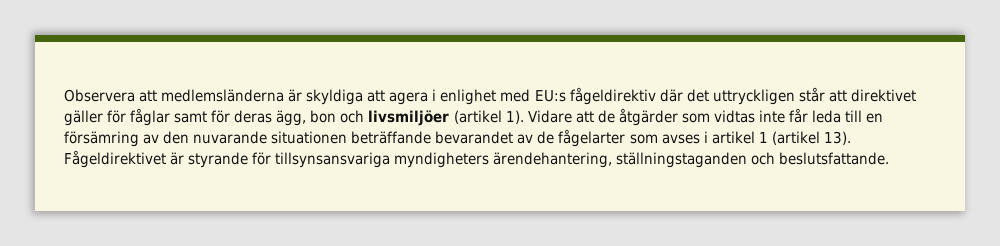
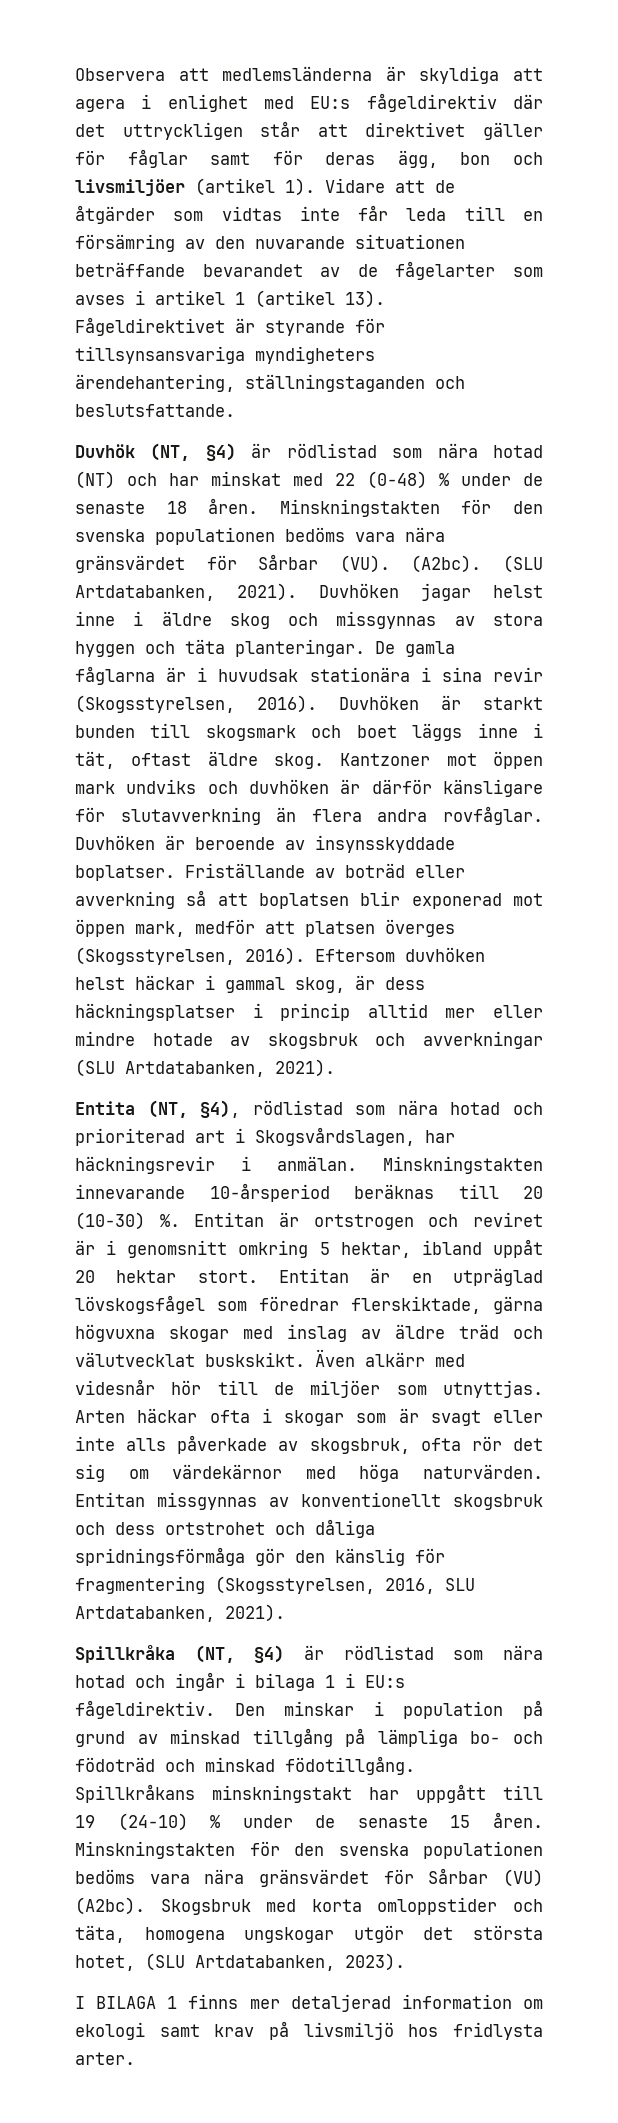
(890, 158) none -> [75,443,543,461] [75,471,543,489] [75,498,543,517] [75,527,445,545] [75,554,543,573] [75,583,543,601] [75,611,543,629] [75,639,455,657] [75,666,543,685] [75,695,543,713] [75,723,543,741] [75,751,543,769] [75,779,543,797] [75,806,543,825] [75,835,455,853] [75,863,465,881] [75,890,543,909] [75,919,455,937] [75,947,485,965] [75,975,425,993] [75,1003,543,1021] [75,1031,543,1049] [75,1059,335,1077] [75,1100,543,1118] [75,1127,455,1146] [75,1156,543,1174] [75,1183,543,1202] [75,1212,543,1230] [75,1239,543,1258] [75,1268,543,1286] [75,1295,543,1314] [75,1324,543,1342] [75,1349,465,1367] [75,1379,543,1398] [75,1408,543,1426] [75,1435,543,1454] [75,1464,543,1482] [75,1492,543,1510] [75,1519,375,1538] [75,1547,445,1566] [75,1576,475,1594] [75,1604,285,1622] [75,1645,543,1663] [75,1672,405,1691] [75,1700,543,1719] [75,1728,543,1747] [75,1756,415,1775] [75,1784,543,1803] [75,1812,543,1831] [75,1841,543,1859] [75,1868,543,1887] [75,1897,543,1915] [75,1925,543,1943] [75,1953,405,1971] [75,1994,543,2012] [75,2021,543,2040] [75,2052,135,2065] // Duvhök (NT, §4) är rödlistad som nära hotad (NT) och har minskat med 22 (0-48) % under de senaste 18 åren. Minskningstakten för den svenska populationen bedöms vara nära gränsvärdet för Sårbar (VU). (A2bc). (SLU Artdatabanken, 2021). Duvhöken jagar helst inne i äldre skog och missgynnas av stora hyggen och täta planteringar. De gamla fåglarna är i huvudsak stationära i sina revir (Skogsstyrelsen, 2016). Duvhöken är starkt bunden till skogsmark och boet läggs inne i tät, oftast äldre skog. Kantzoner mot öppen mark undviks och duvhöken är därför känsligare för slutavverkning än flera andra rovfåglar. Duvhöken är beroende av insynsskyddade boplatser. Friställande av boträd eller avverkning så att boplatsen blir exponerad mot öppen mark, medför att platsen överges (Skogsstyrelsen, 2016). Eftersom duvhöken helst häckar i gammal skog, är dess häckningsplatser i princip alltid mer eller mindre hotade av skogsbruk och avverkningar (SLU Artdatabanken, 2021). // Entita (NT, §4), rödlistad som nära hotad och prioriterad art i Skogsvårdslagen, har häckningsrevir i anmälan. Minskningstakten innevarande 10-årsperiod beräknas till 20 (10-30) %. Entitan är ortstrogen och reviret är i genomsnitt omkring 5 hektar, ibland uppåt 20 hektar stort. Entitan är en utpräglad lövskogsfågel som föredrar flerskiktade, gärna högvuxna skogar med inslag av äldre träd och välutvecklat buskskikt. Även alkärr med videsnår hör till de miljöer som utnyttjas. Arten häckar ofta i skogar som är svagt eller inte alls påverkade av skogsbruk, ofta rör det sig om värdekärnor med höga naturvärden. Entitan missgynnas av konventionellt skogsbruk och dess ortstrohet och dåliga spridningsförmåga gör den känslig för fragmentering (Skogsstyrelsen, 2016, SLU Artdatabanken, 2021). // Spillkråka (NT, §4) är rödlistad som nära hotad och ingår i bilaga 1 i EU:s fågeldirektiv. Den minskar i population på grund av minskad tillgång på lämpliga bo- och födoträd och minskad födotillgång. Spillkråkans minskningstakt har uppgått till 19 (24-10) % under de senaste 15 åren. Minskningstakten för den svenska populationen bedöms vara nära gränsvärdet för Sårbar (VU) (A2bc). Skogsbruk med korta omloppstider och täta, homogena ungskogar utgör det största hotet, (SLU Artdatabanken, 2023). // I BILAGA 1 finns mer detaljerad information om ekologi samt krav på livsmiljö hos fridlysta arter.

